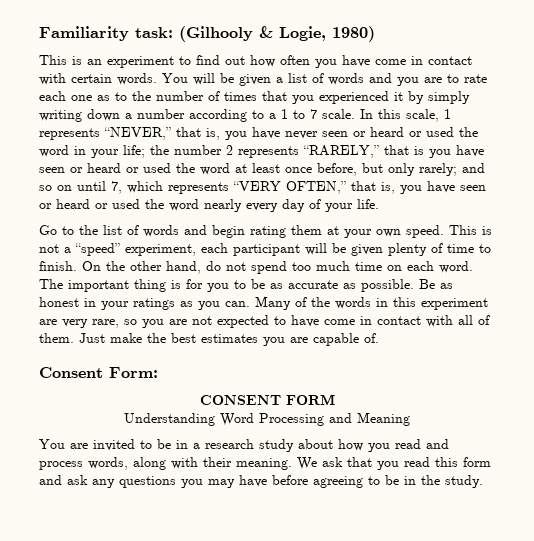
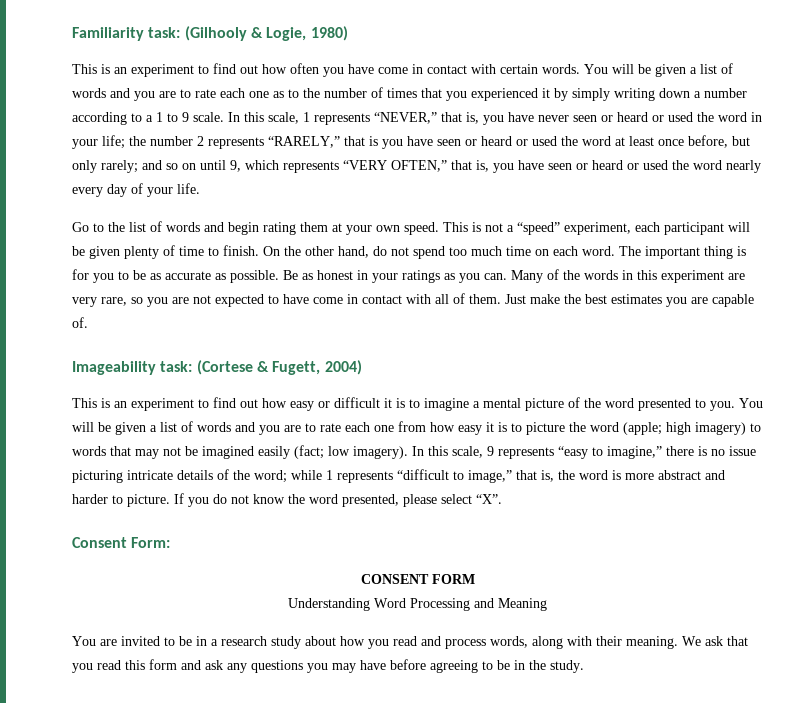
[310,109,317,119] 7 -> [182,112,189,122] 9
[111,181,122,194] 7, -> [230,160,241,172] 9,
(379, 338) none -> [72,360,362,375] [72,397,763,411] [72,421,761,435] [72,445,756,459] [72,469,725,483] [72,493,502,507] // Imageability task: (Cortese & Fugett, 2004) // This is an experiment to find out how easy or difficult it is to imagine a mental picture of the word presented to you. You will be given a list of words and you are to rate each one from how easy it is to picture the word (apple; high imagery) to words that may not be imagined easily (fact; low imagery). In this scale, 9 represents “easy to imagine,” there is no issue picturing intricate details of the word; while 1 represents “difficult to image,” that is, the word is more abstract and harder to picture. If you do not know the word presented, please select “X”.

